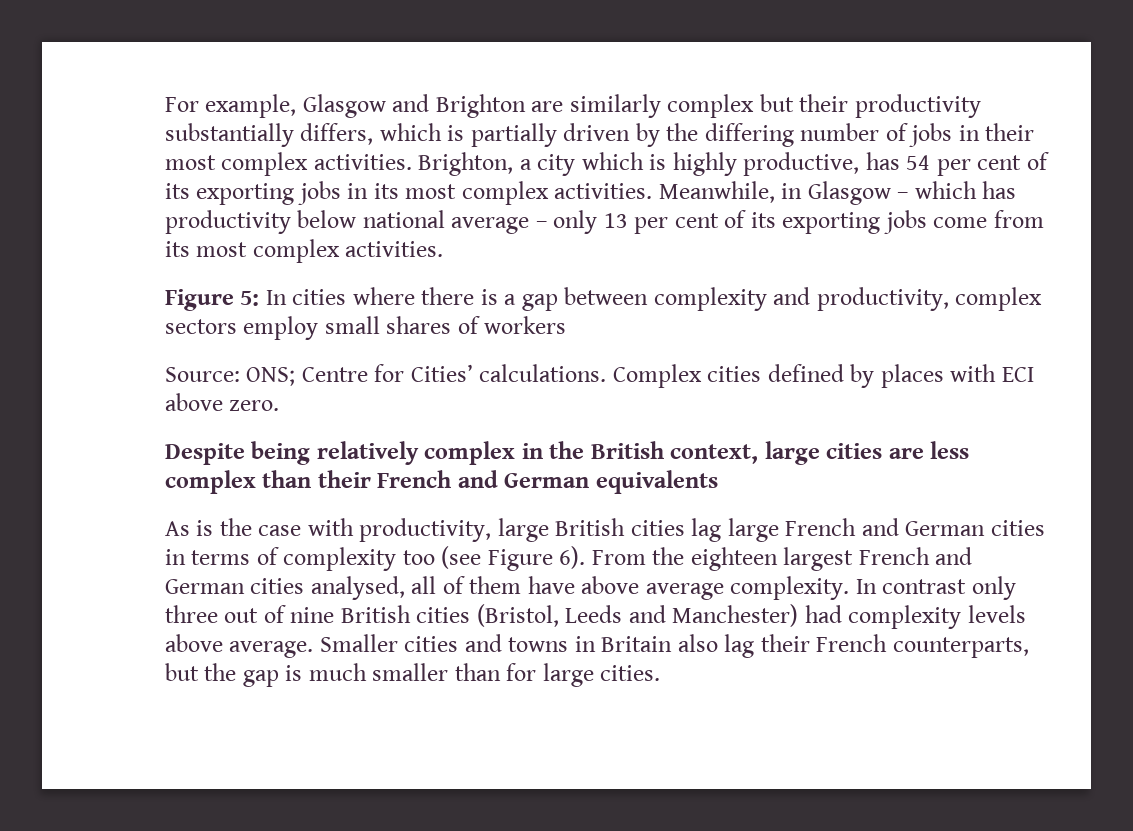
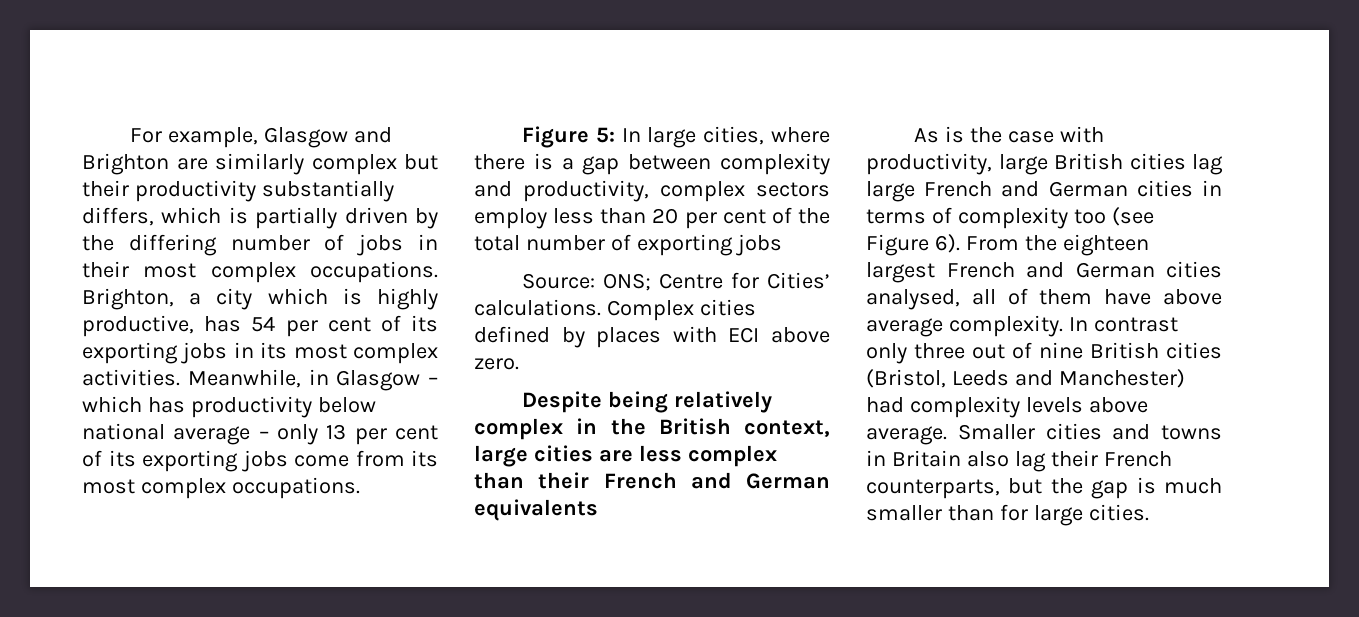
[313,154,412,170] activities. -> [310,261,438,283] occupations.
[345,241,444,257] activities. -> [231,477,360,499] occupations.
[292,289,347,305] cities -> [647,126,765,148] large cities,
[324,316,567,334] small shares of workers -> [553,207,830,229] [474,234,782,256] less than 20 per cent of the total number of exporting jobs

